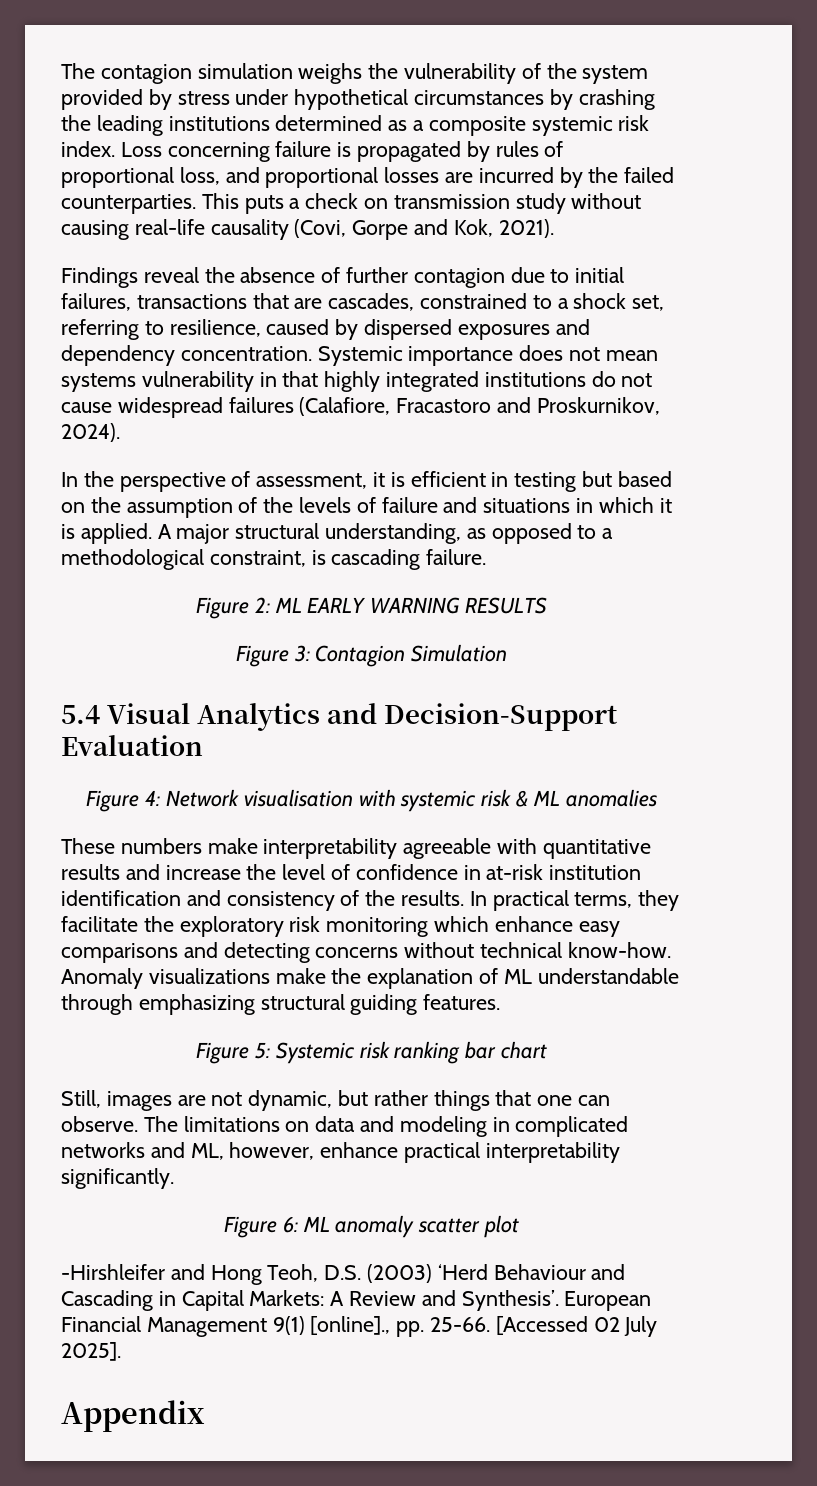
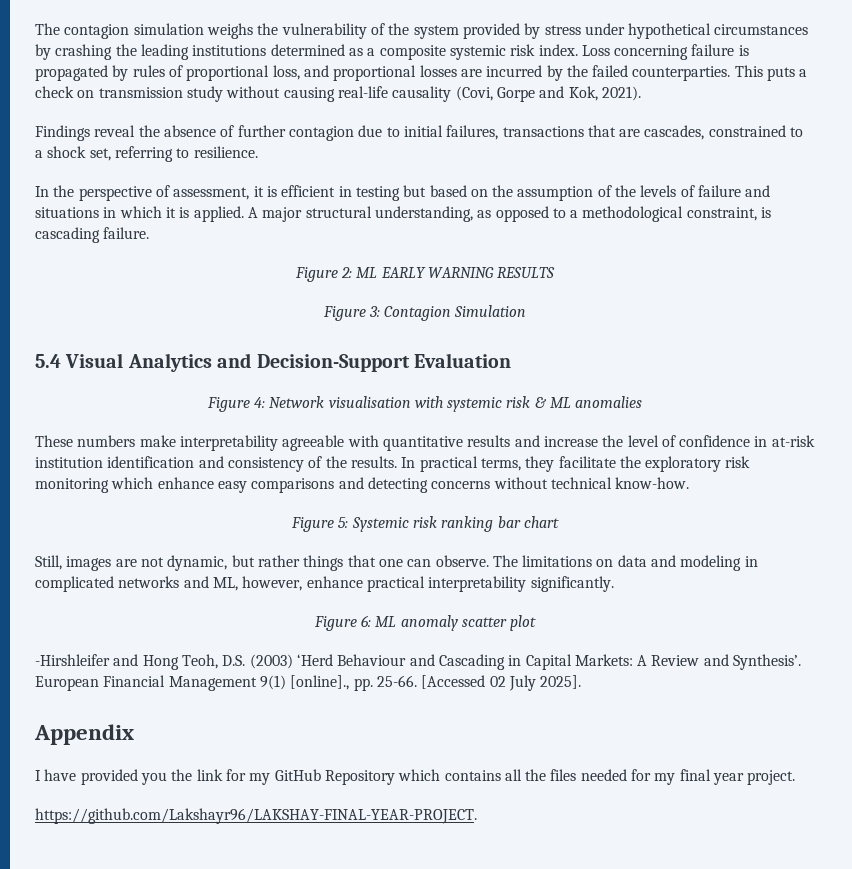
[169,319,590,340] [61,345,658,366] [61,371,653,392] [61,397,660,418] [61,423,120,442] resilience, caused by dispersed exposures and dependency concentration. Systemic importance does not mean systems vulnerability in that highly integrated institutions do not cause widespread failures (Calafiore, Fracastoro and Proskurnikov, 2024). -> [193,146,258,158] resilience.
[61,968,679,989] [61,994,501,1015] Anomaly visualizations make the explanation of ML understandable through emphasizing structural guiding features. -> (690, 483) none
(205, 1416) none -> [35,769,796,785] [35,808,477,824] // I have provided you the link for my GitHub Repository which contains all the files needed for my final year project. // https://github.com/Lakshayr96/LAKSHAY-FINAL-YEAR-PROJECT.

